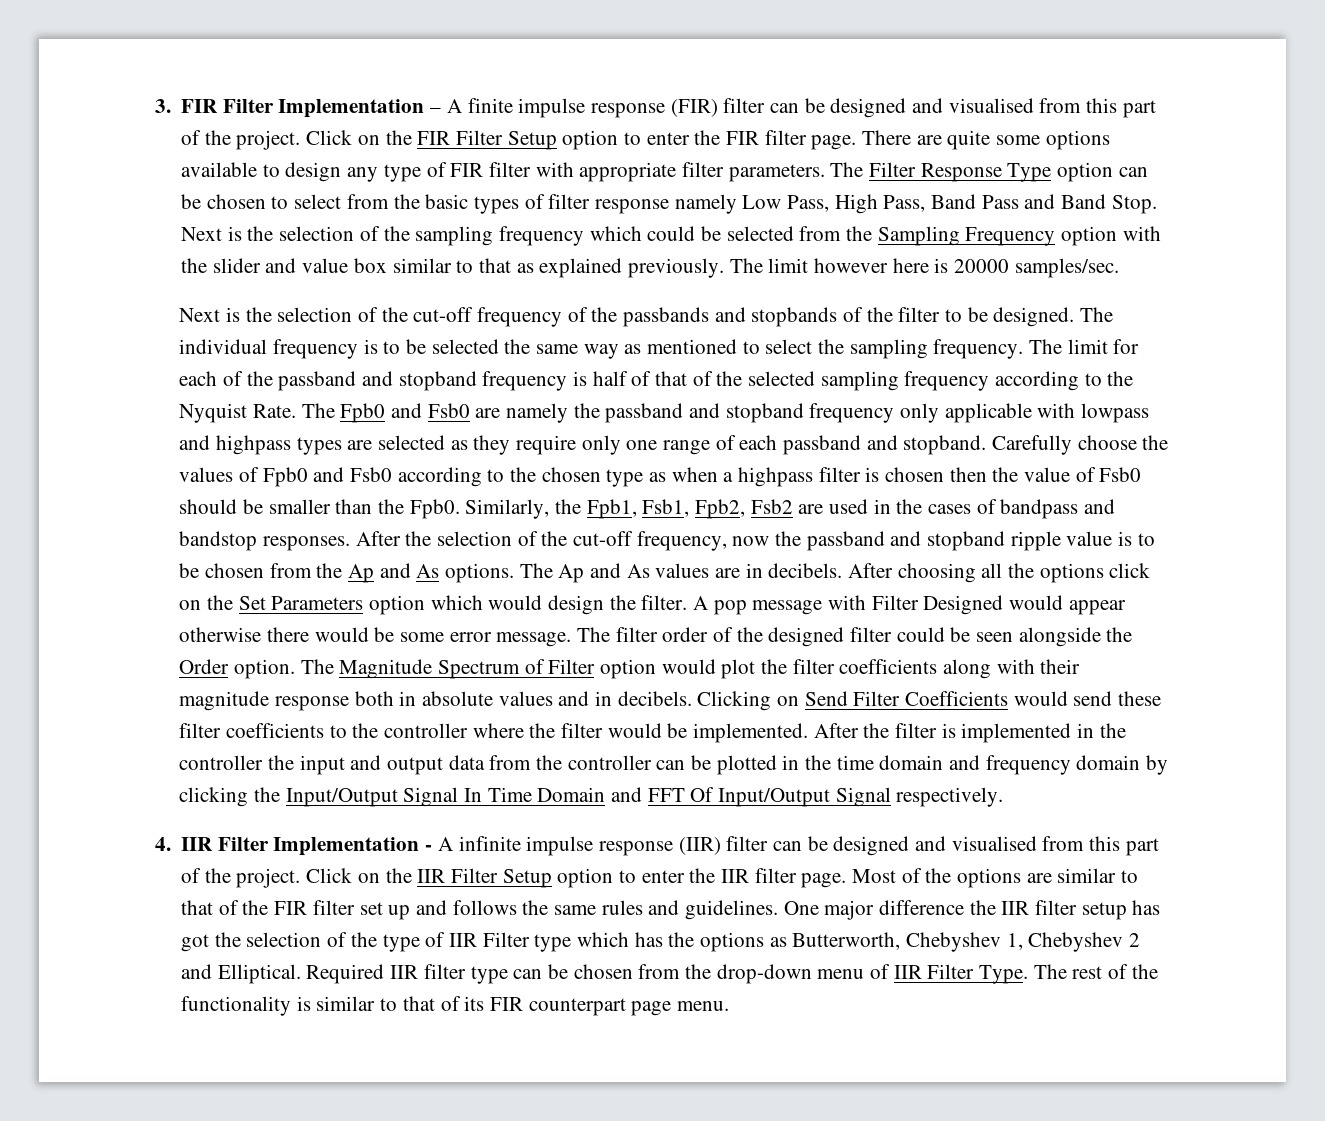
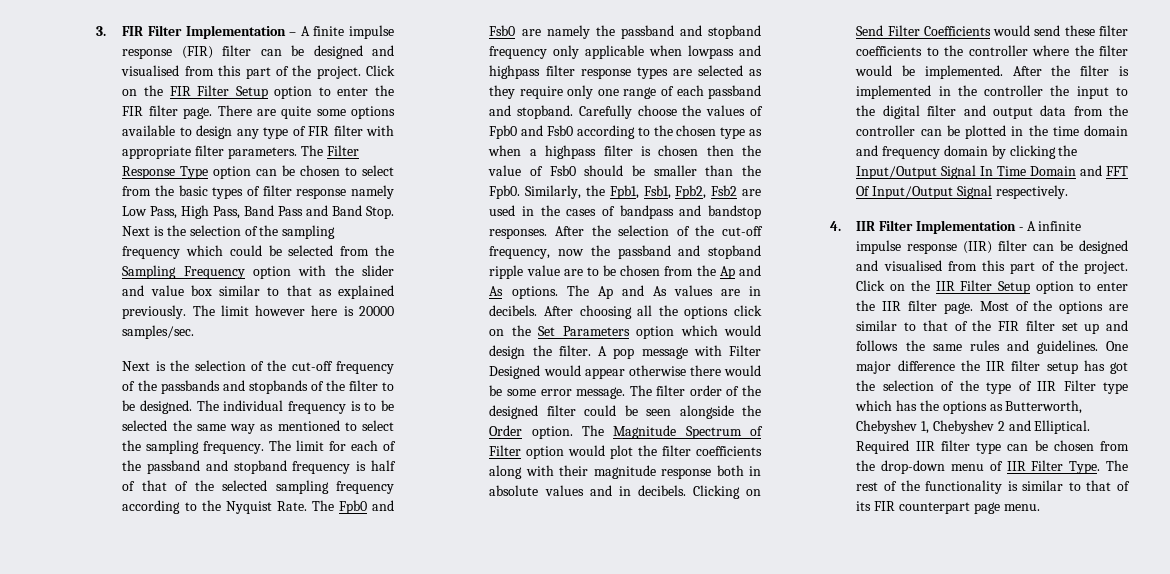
[1037,403,1076,418] with -> [649,45,683,56] when
(291, 445) none -> [545,65,631,79] filter response
[1118,531,1133,546] is -> [563,269,583,276] are
(345, 765) none -> [1116,87,1128,96] [856,105,957,119] to the digital filter

